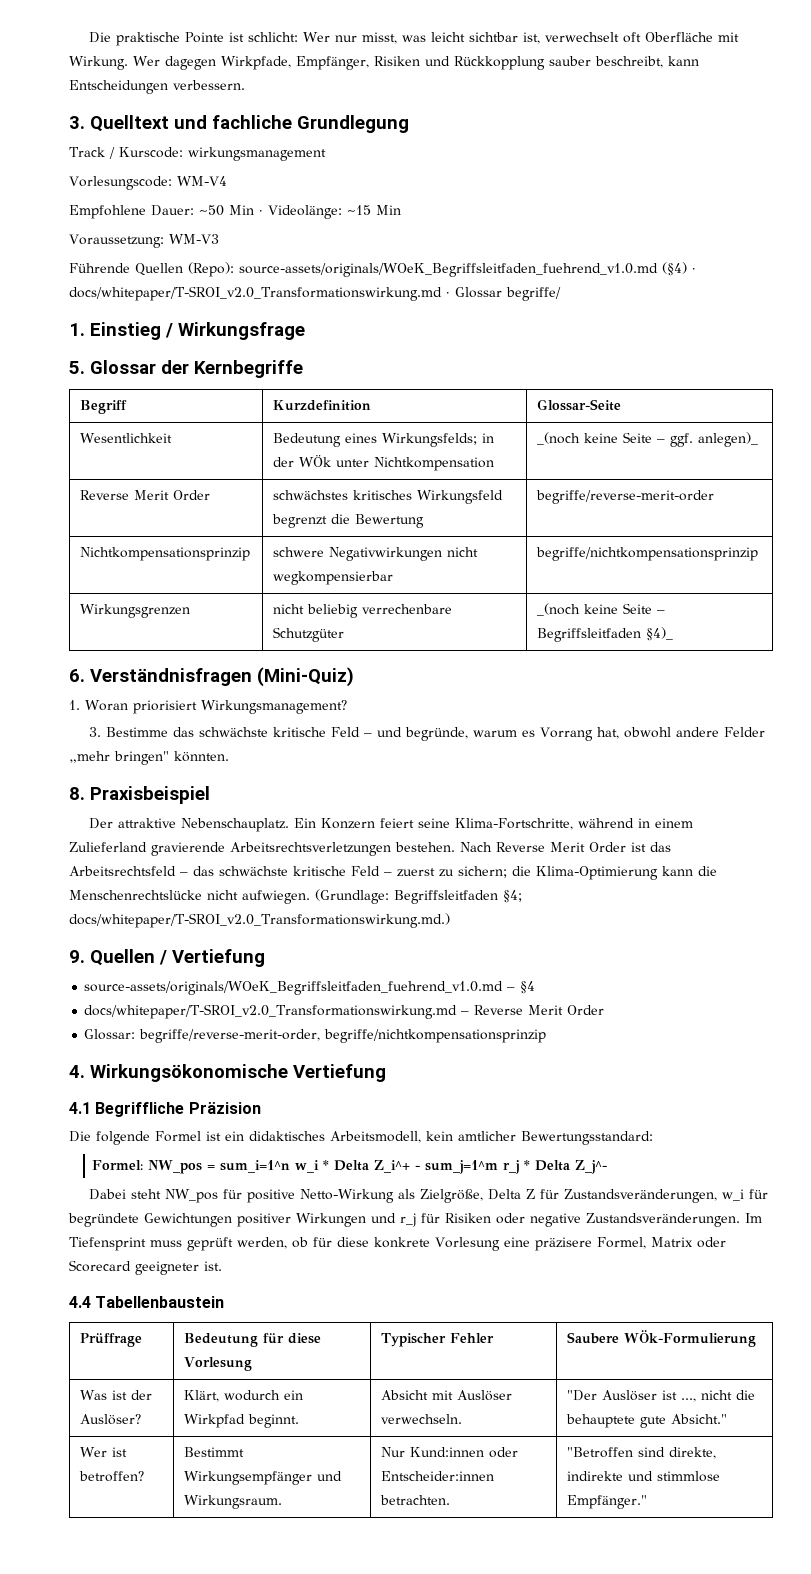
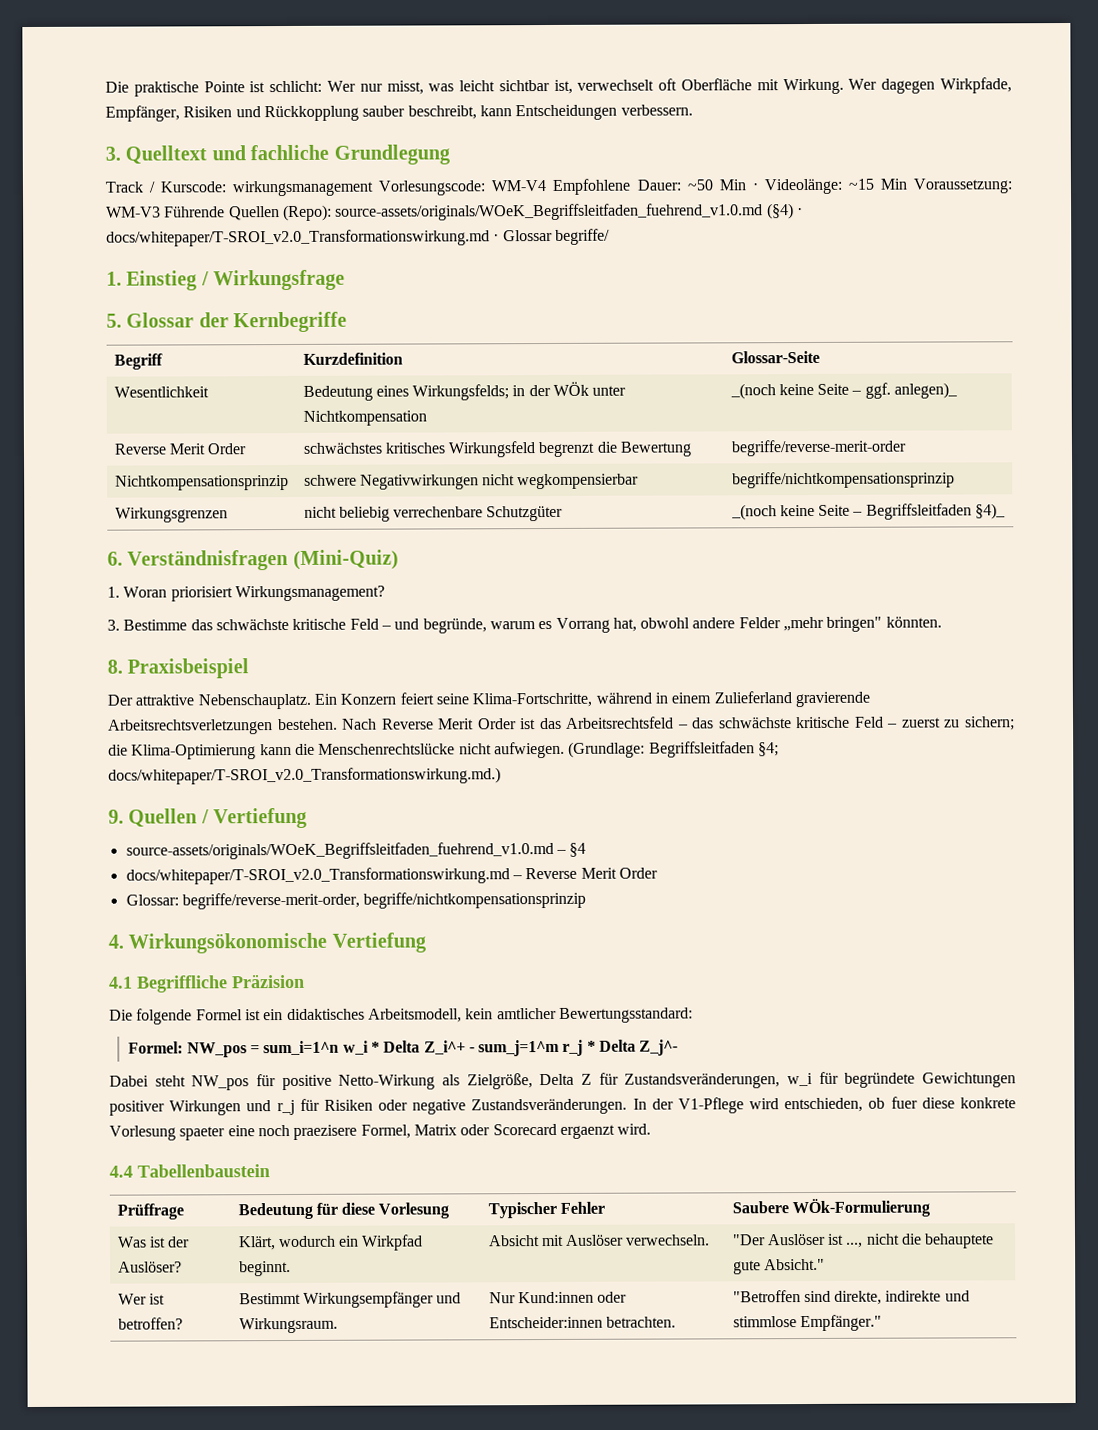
(326, 154) // -> (375, 188) none
(227, 181) // -> (547, 186) none
(401, 210) // -> (907, 184) none
(219, 239) // -> (161, 212) none
[745,1213,762,1223] [69,1237,592,1251] Im Tiefensprint muss geprüft werden, ob für diese konkrete Vorlesung eine präzisere -> [632,1096,1016,1114] [109,1124,358,1141] In der V1-Pflege wird entschieden, ob fuer diese konkrete Vorlesung spaeter eine noch praezisere
[135,1261,222,1275] geeigneter ist. -> [559,1123,652,1139] ergaenzt wird.

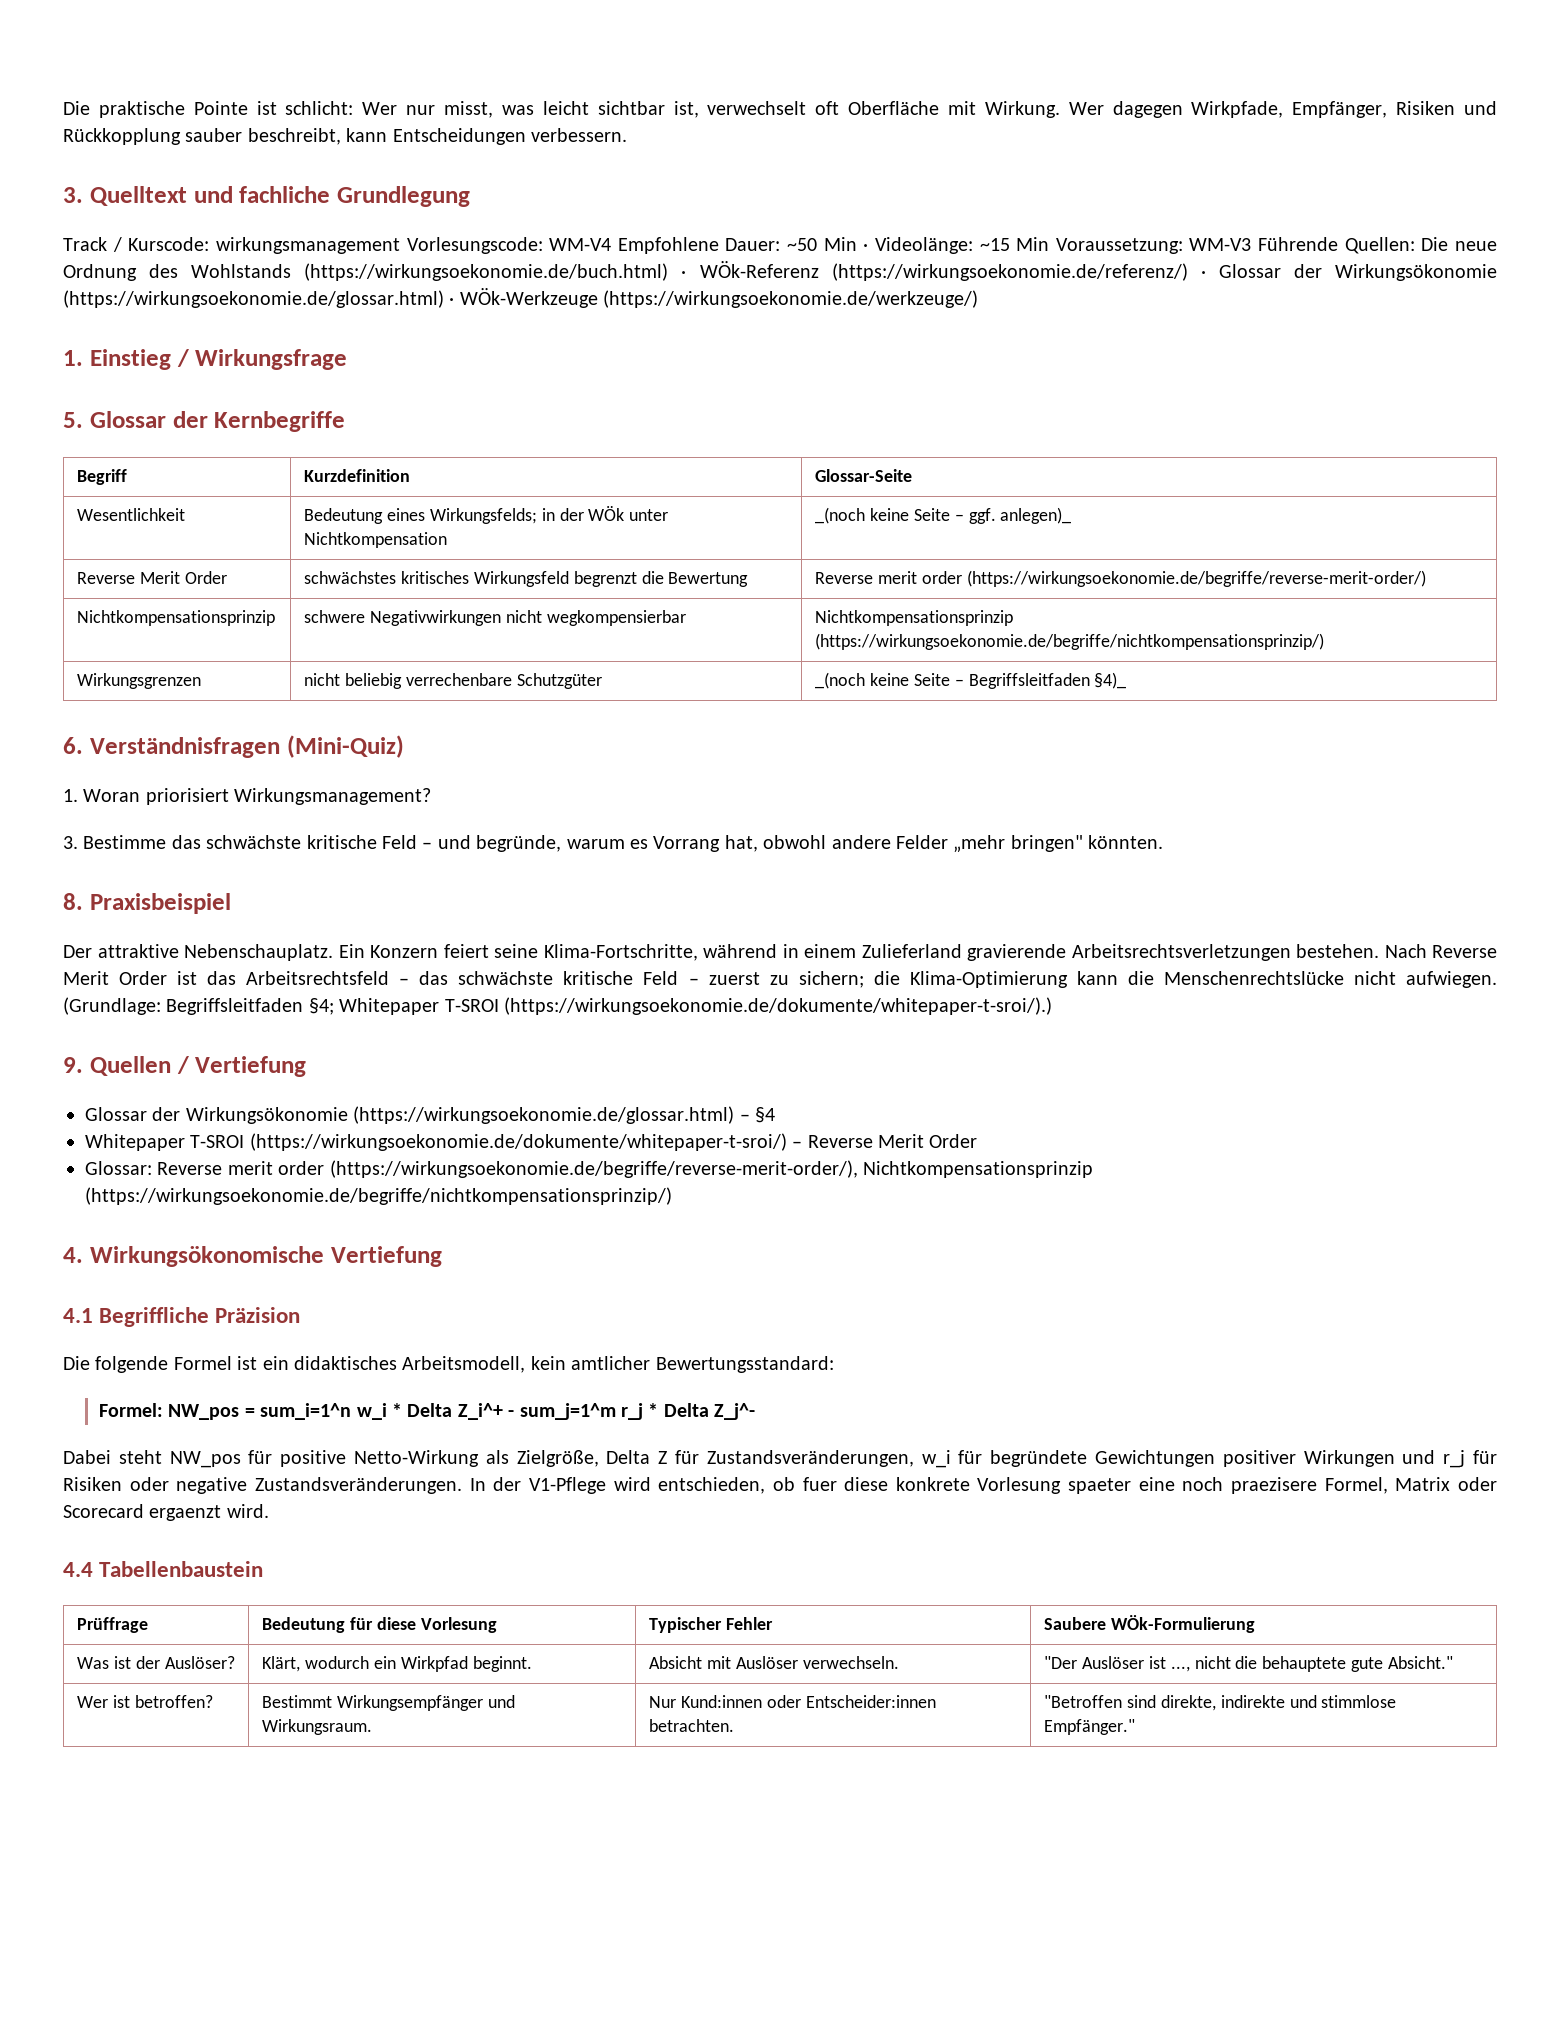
[228,203,803,222] [106,228,610,247] Quellen (Repo): source-assets/originals/WOeK_Begriffsleitfaden_fuehrend_v1.0.md (§4) · docs/whitepaper/T-SROI_v2.0_Transformationswirkung.md · Glossar begriffe/ -> [1344,237,1497,254] [63,261,1497,281] [63,288,979,308] Quellen: Die neue Ordnung des Wohlstands (https://wirkungsoekonomie.de/buch.html) · WÖk-Referenz (https://wirkungsoekonomie.de/referenz/) · Glossar der Wirkungsökonomie (https://wirkungsoekonomie.de/glossar.html) · WÖk-Werkzeuge (https://wirkungsoekonomie.de/werkzeuge/)
[730,439,907,457] begriffe/reverse-merit-order -> [815,570,1426,587] Reverse merit order (https://wirkungsoekonomie.de/begriffe/reverse-merit-order/)
[731,471,955,489] begriffe/nichtkompensationsprinzip -> [815,610,1014,626] [815,633,1325,650] Nichtkompensationsprinzip (https://wirkungsoekonomie.de/begriffe/nichtkompensationsprinzip/)
[108,767,501,785] docs/whitepaper/T-SROI_v2.0_Transformationswirkung.md.) -> [339,997,1052,1015] Whitepaper T-SROI (https://wirkungsoekonomie.de/dokumente/whitepaper-t-sroi/).)
[125,841,554,860] source-assets/originals/WOeK_Begriffsleitfaden_fuehrend_v1.0.md -> [85,1106,735,1124] Glossar der Wirkungsökonomie (https://wirkungsoekonomie.de/glossar.html)
[125,867,510,885] docs/whitepaper/T-SROI_v2.0_Transformationswirkung.md -> [85,1133,787,1151] Whitepaper T-SROI (https://wirkungsoekonomie.de/dokumente/whitepaper-t-sroi/)
[181,891,587,910] begriffe/reverse-merit-order, begriffe/nichtkompensationsprinzip -> [157,1160,1093,1178] [85,1187,672,1205] Reverse merit order (https://wirkungsoekonomie.de/begriffe/reverse-merit-order/), Nichtkompensationsprinzip (https://wirkungsoekonomie.de/begriffe/nichtkompensationsprinzip/)

